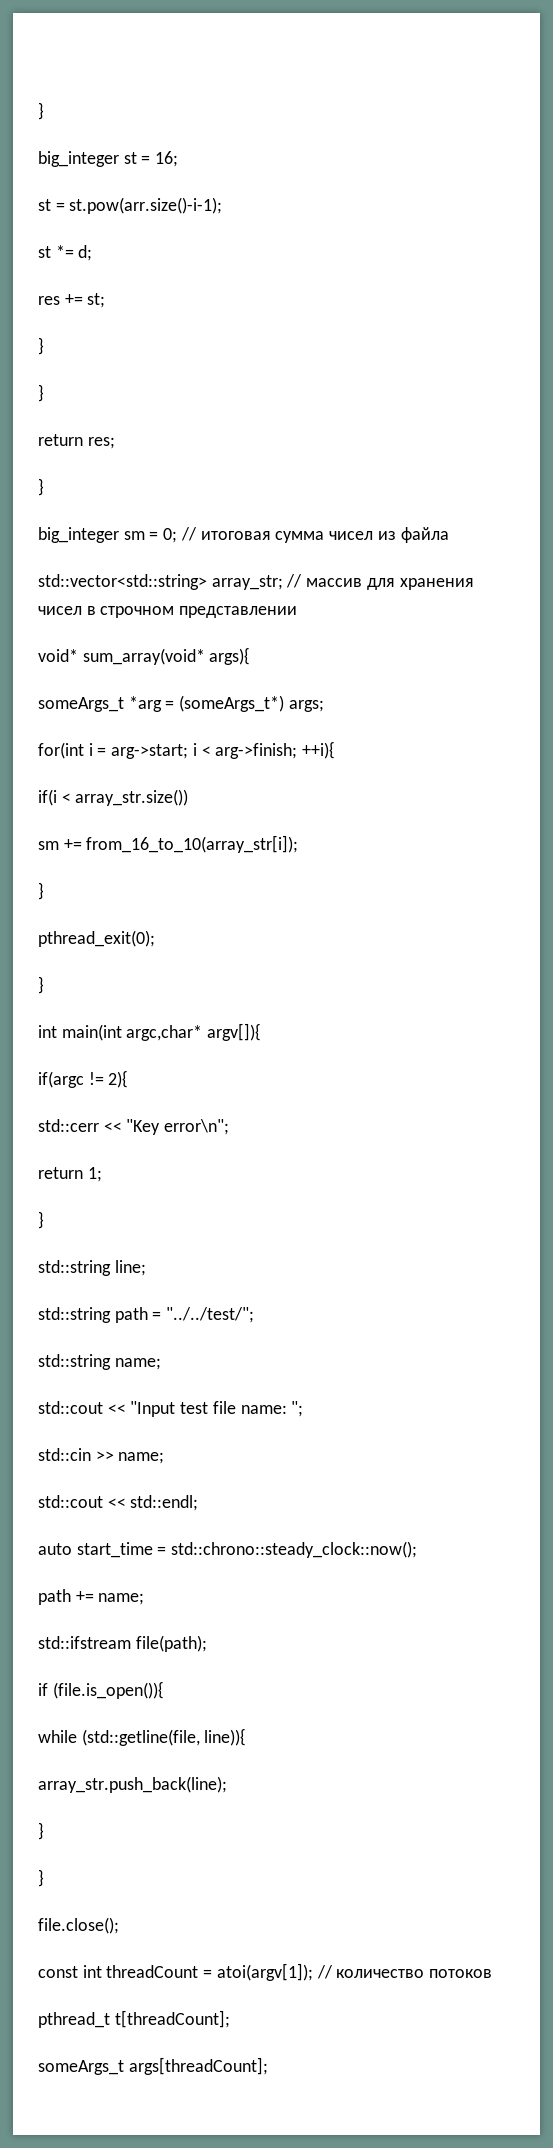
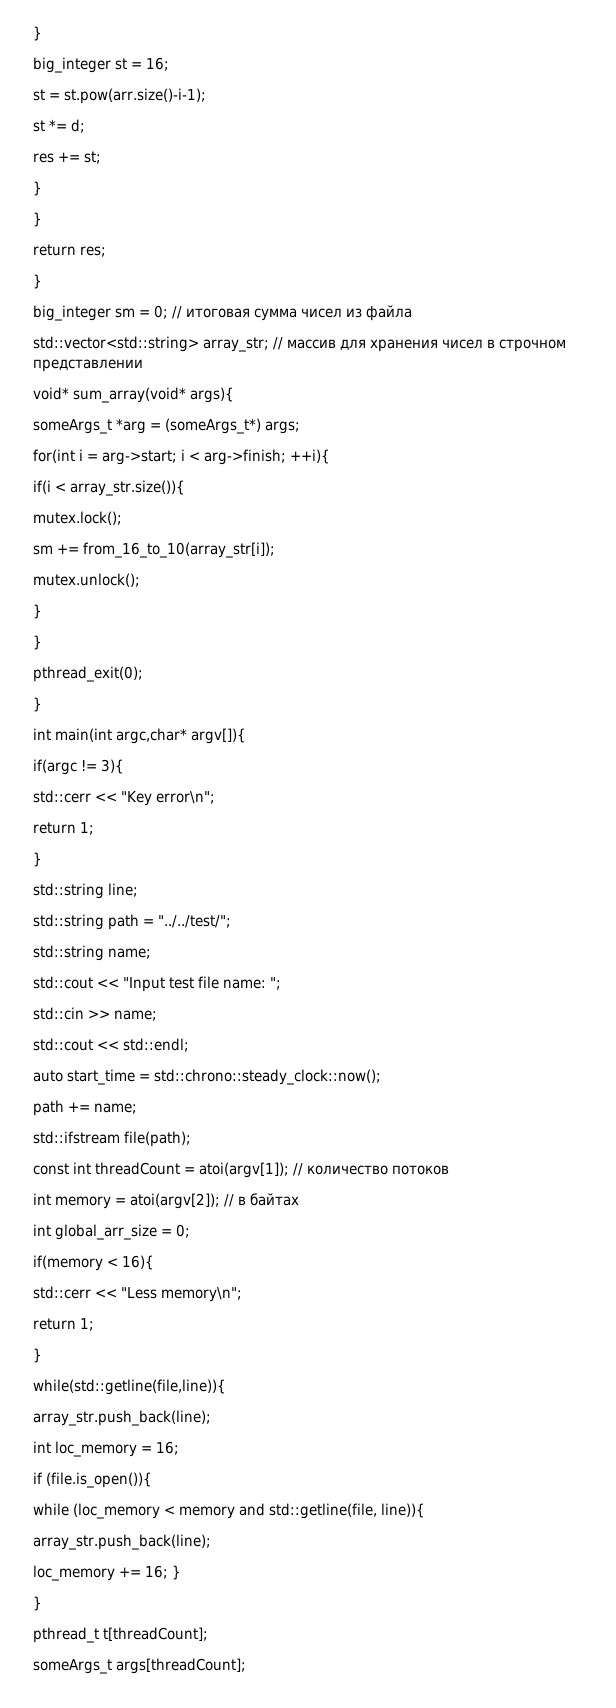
[75,789,189,806] array_str.size()) -> [70,480,186,496] [33,511,122,525] array_str.size()){ // mutex.lock();
(299, 844) none -> [33,573,140,587] [33,604,42,619] // mutex.unlock(); // }
[108,1070,129,1088] 2){ -> [101,759,125,774] 3){
[38,1681,164,1699] [38,1728,247,1746] [38,1776,227,1793] [38,1822,44,1840] [38,1869,44,1887] [38,1917,119,1934] // if (file.is_open()){ // while (std::getline(file, line)){ // array_str.push_back(line); // } // } // file.close(); -> (192, 1139) none
(493, 1973) none -> [33,1193,300,1209] [33,1224,191,1240] [33,1255,155,1271] [33,1286,243,1302] [33,1318,95,1331] [33,1348,42,1363] [33,1379,226,1395] [33,1410,211,1426] [33,1441,180,1457] [33,1472,153,1488] [33,1503,426,1519] [33,1534,211,1550] [33,1565,182,1581] [33,1596,42,1611] // int memory = atoi(argv[2]); // в байтах // int global_arr_size = 0; // if(memory < 16){ // std::cerr << "Less memory\n"; // return 1; // } // while(std::getline(file,line)){ // array_str.push_back(line); // int loc_memory = 16; // if (file.is_open()){ // while (loc_memory < memory and std::getline(file, line)){ // array_str.push_back(line); // loc_memory += 16; } // }

